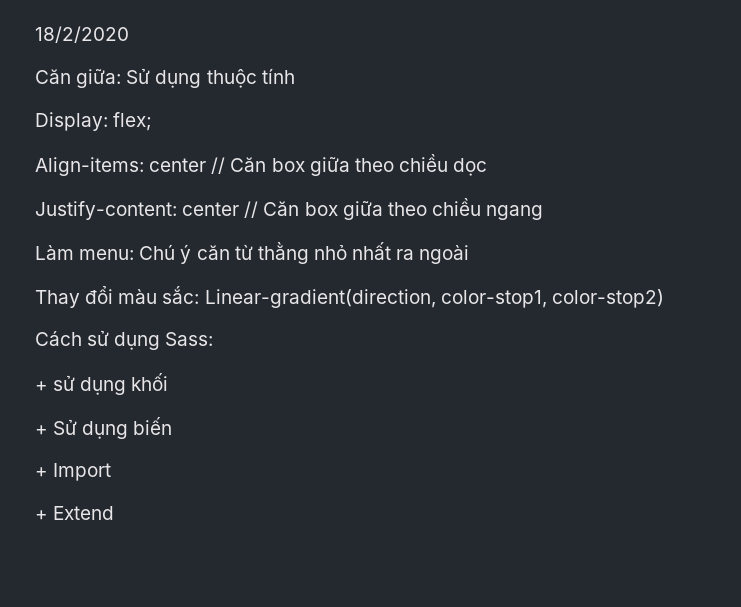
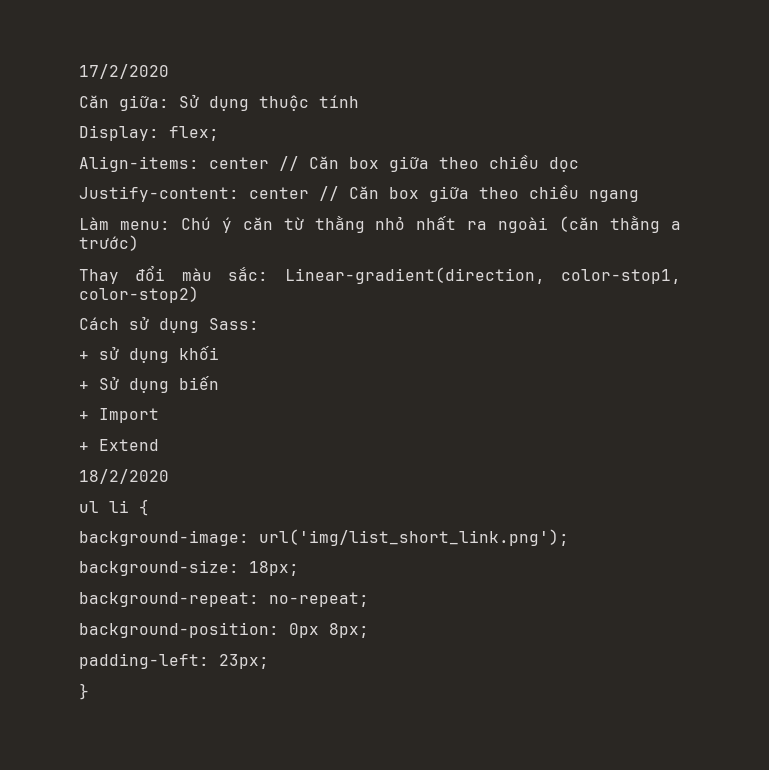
[35,26,129,43] 18/2/2020 -> [79,64,169,79] 17/2/2020
(470, 254) none -> [559,215,681,233] [79,235,139,251] (căn thằng a trước)
(115, 513) none -> [79,469,169,484] [79,499,149,516] [79,529,569,546] [79,560,299,576] [79,592,369,607] [79,622,369,638] [79,653,269,669] [79,683,89,700] // 18/2/2020 // ul li { // background-image: url('img/list_short_link.png'); // background-size: 18px; // background-repeat: no-repeat; // background-position: 0px 8px; // padding-left: 23px; // }

